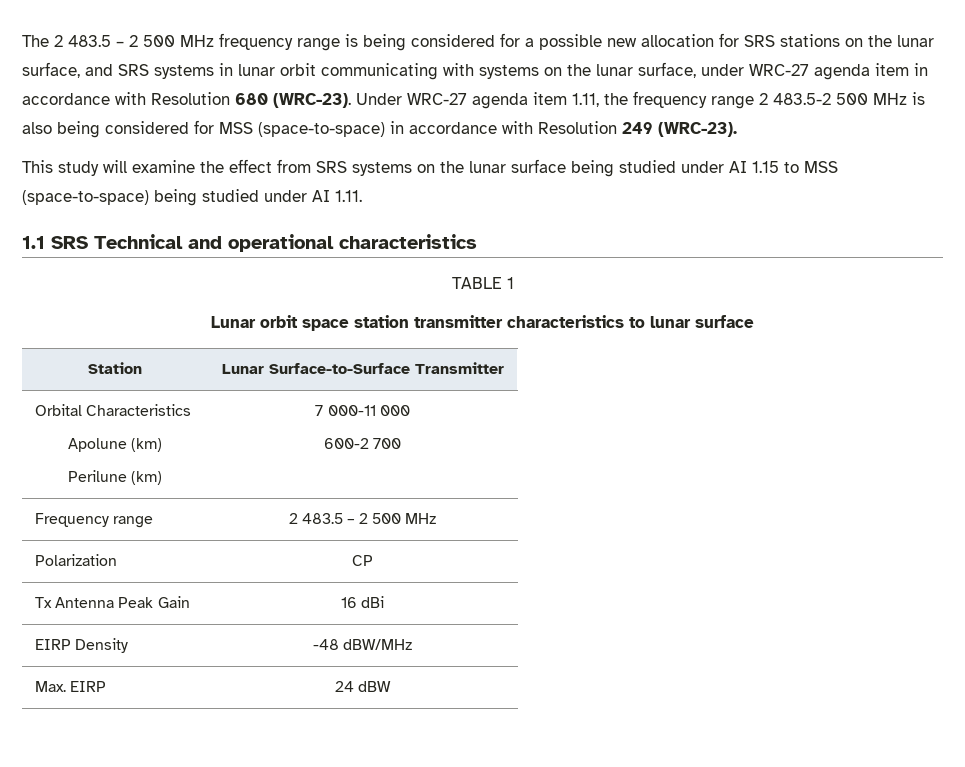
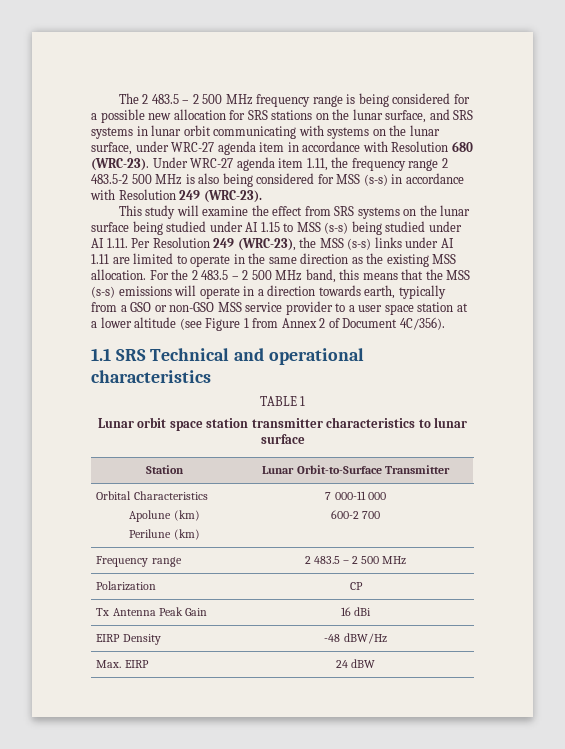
[258,122,385,137] (space-to-space) -> [363,174,388,186] (s-s)
[22,190,149,205] (space-to-space) -> [324,222,349,234] (s-s)
(362, 196) none -> [131,237,454,251] [91,253,457,267] [91,269,471,283] [91,285,446,299] [91,301,468,315] [91,317,445,331] Per Resolution 249 (WRC-23), the MSS (s-s) links under AI 1.11 are limited to operate in the same direction as the existing MSS allocation. For the 2 483.5 – 2 500 MHz band, this means that the MSS (s-s) emissions will operate in a direction towards earth, typically from a GSO or non-GSO MSS service provider to a user space station at a lower altitude (see Figure 1 from Annex 2 of Document 4C/356).
[268,363,410,374] Surface-to-Surface -> [296,465,382,474] Orbit-to-Surface
[343,639,413,650] dBW/MHz -> [343,633,387,644] dBW/Hz

